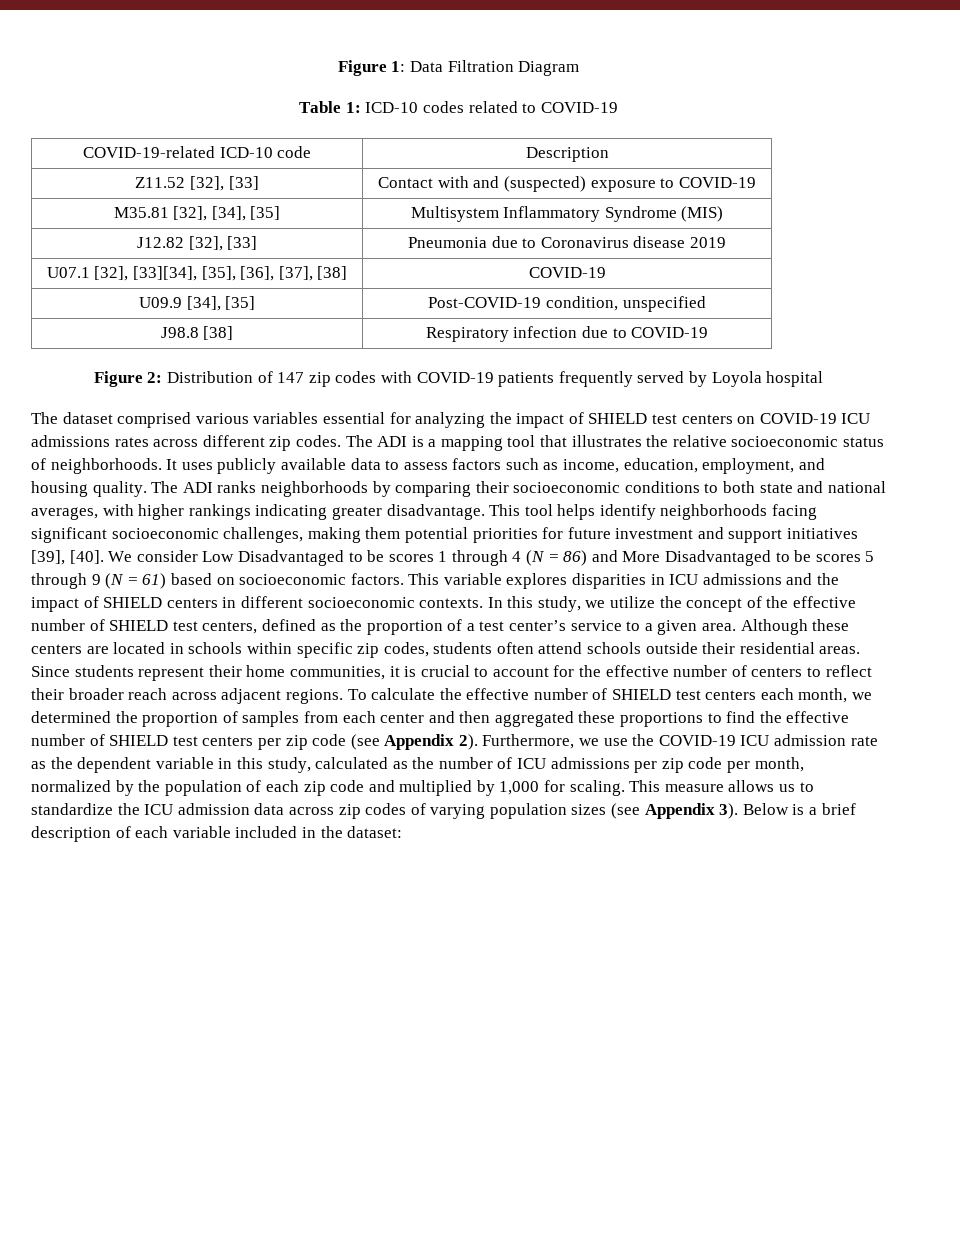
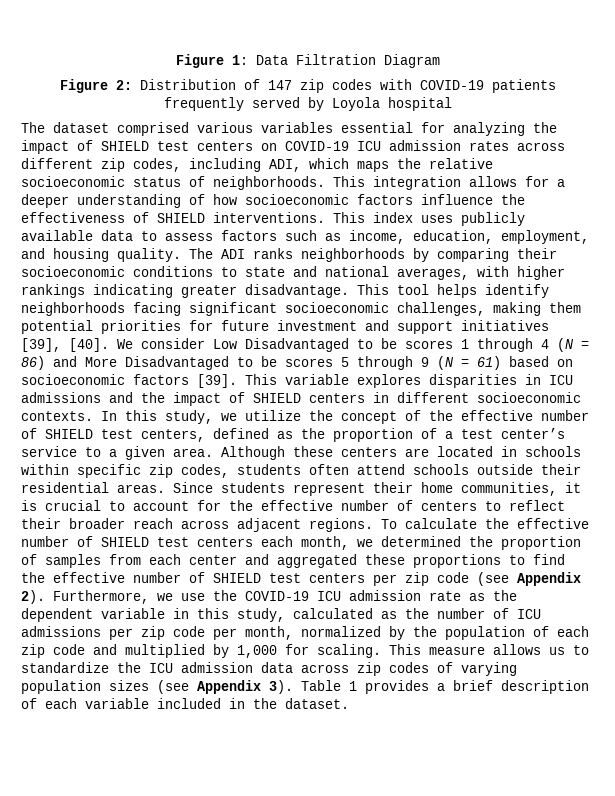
[299,101,618,113] [82,146,312,158] [525,147,609,162] [135,176,259,191] [378,176,756,192] [113,206,281,221] [410,206,724,222] [136,236,258,251] [408,236,726,248] [46,266,348,281] [528,267,606,278] [138,296,256,311] [428,296,706,312] [160,326,234,340] [425,326,709,342] // Table 1: ICD-10 codes related to COVID-19 // COVID-19-related ICD-10 code | Description // Z11.52 [32], [33] | Contact with and (suspected) exposure to COVID-19 // M35.81 [32], [34], [35] | Multisystem Inflammatory Syndrome (MIS) // J12.82 [32], [33] | Pneumonia due to Coronavirus disease 2019 // U07.1 [32], [33][34], [35], [36], [37], [38] | COVID-19 // U09.9 [34], [35] | Post-COVID-19 condition, unspecified // J98.8 [38] | Respiratory infection due to COVID-19 -> (440, 61) none
[31,435,110,447] admissions -> [389,140,461,151] admission
[295,435,642,451] codes. The ADI is a mapping tool that illustrates -> [133,158,389,172] codes, including ADI, which maps
[166,459,178,470] It -> [333,176,565,190] [21,194,525,208] [21,212,413,223] This integration allows for a deeper understanding of how socioeconomic factors influence the effectiveness of SHIELD interventions. This index
[723,481,756,493] both -> (237, 272) none
[350,573,404,585] factors. -> [133,374,237,388] factors [39].
[459,711,491,723] then -> (269, 559) none
[742,803,805,815] Below is -> [301,680,429,694] Table 1 provides
[347,826,403,838] dataset: -> [285,698,349,709] dataset.

